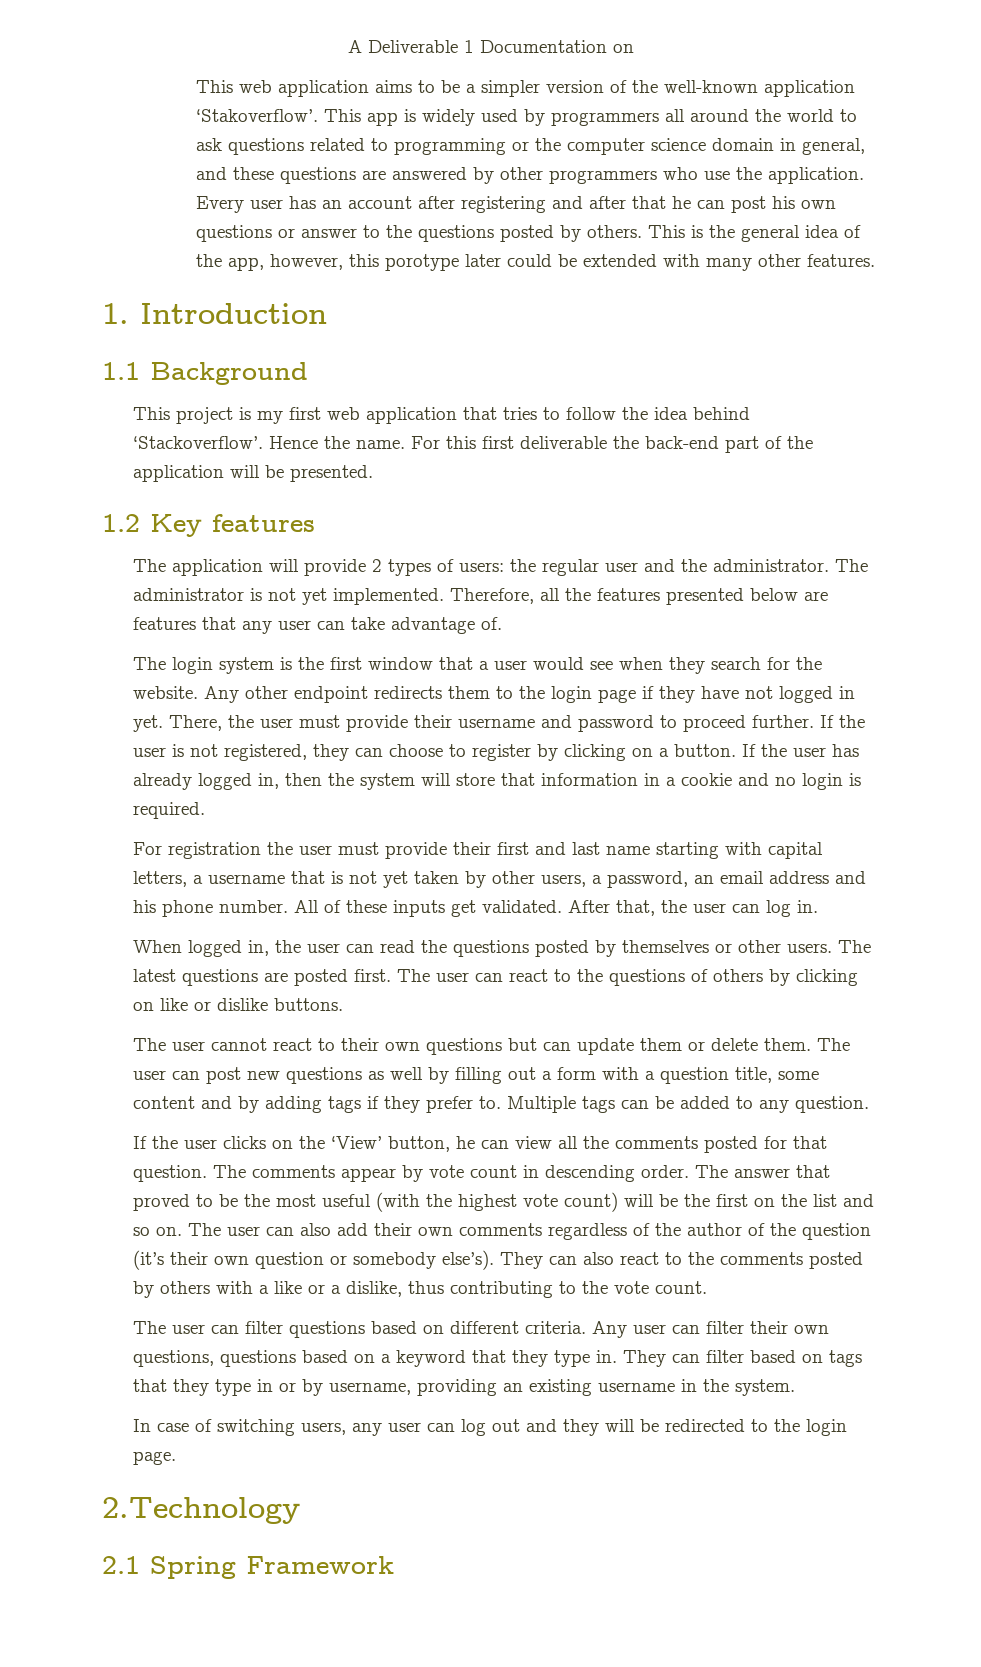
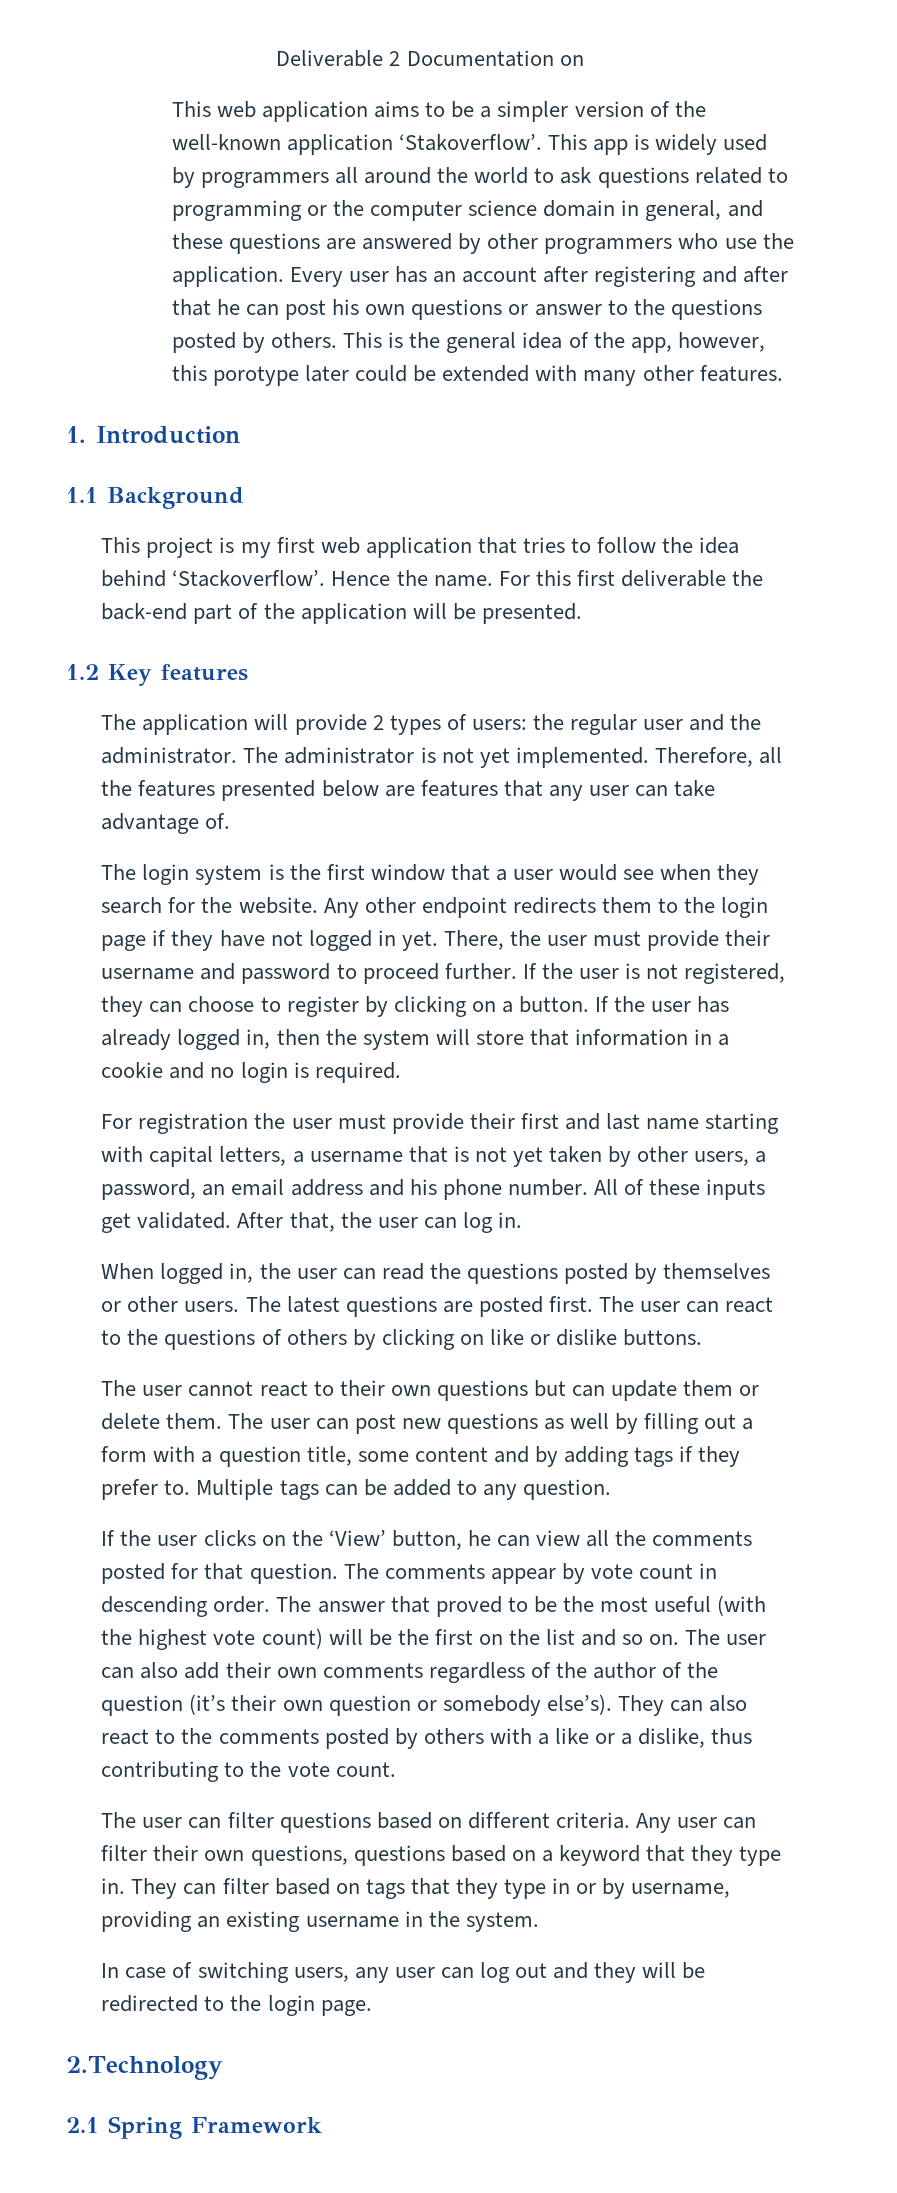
[347,40,474,53] A Deliverable 1 -> [276,50,401,67] Deliverable 2

